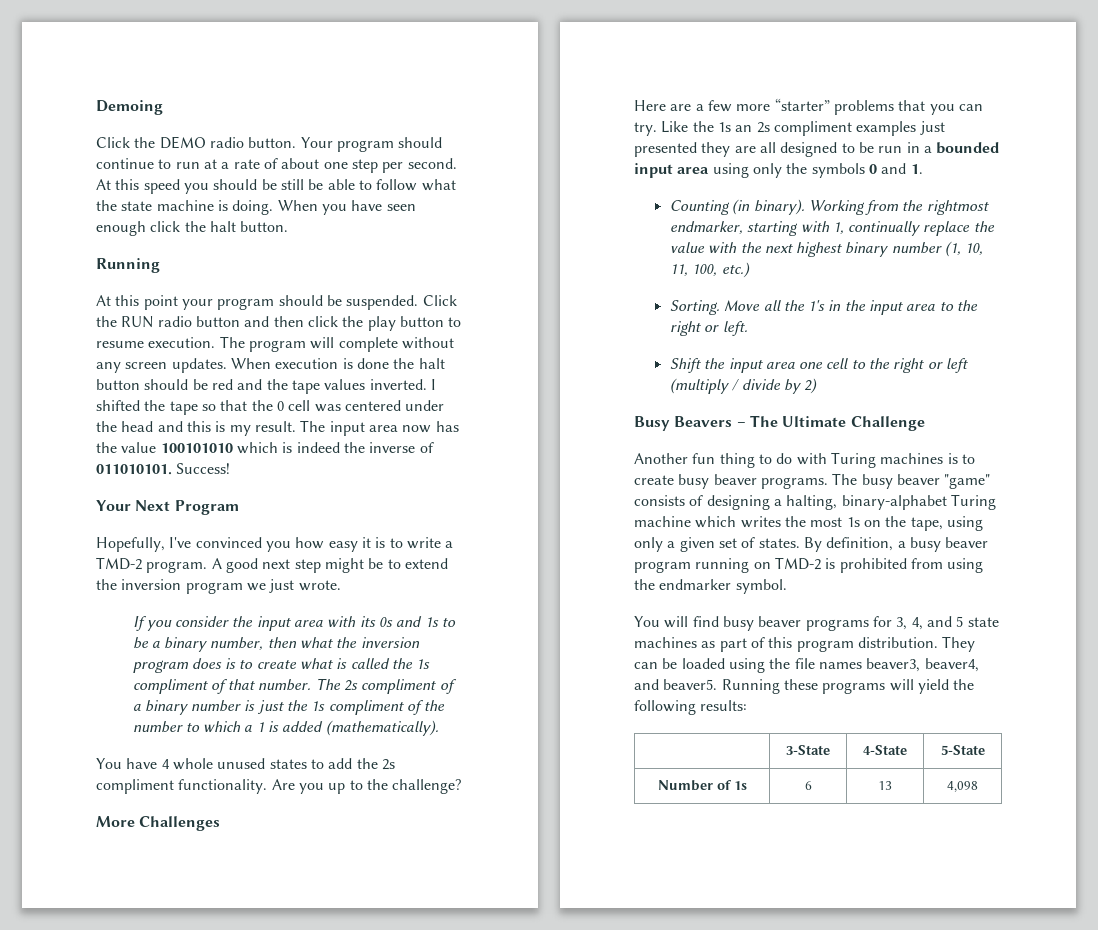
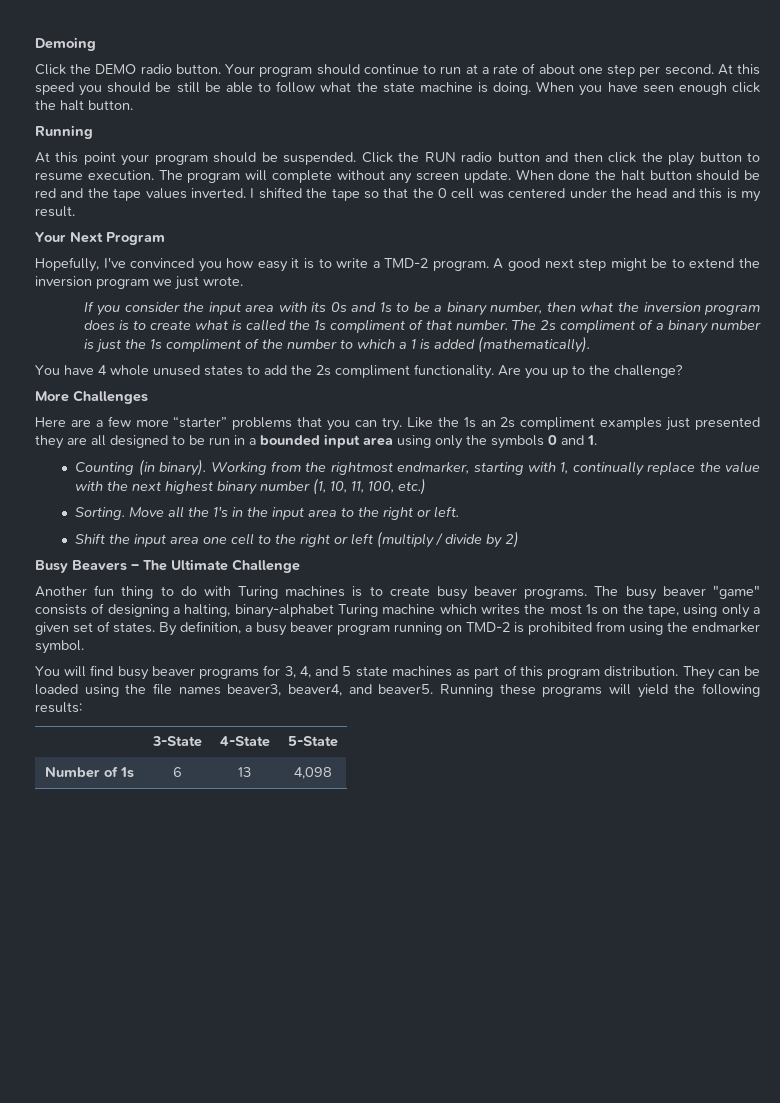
[171,358,353,373] updates. When execution is -> [463,169,554,183] update. When
[300,420,459,436] [96,442,434,454] [96,463,231,475] The input area now has the value 100101010 which is indeed the inverse of 011010101. Success! -> (75, 211) none

